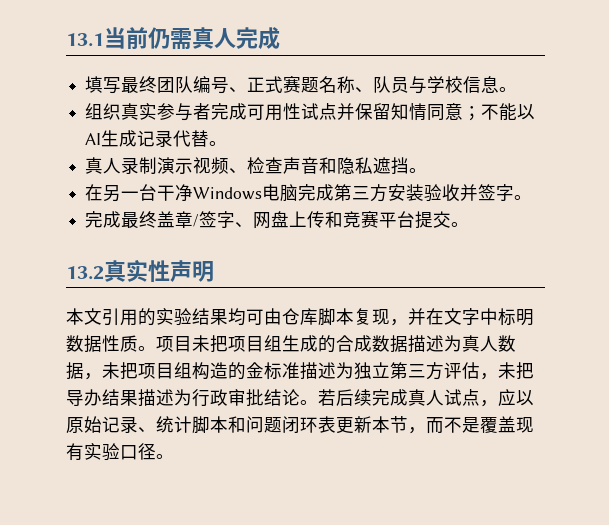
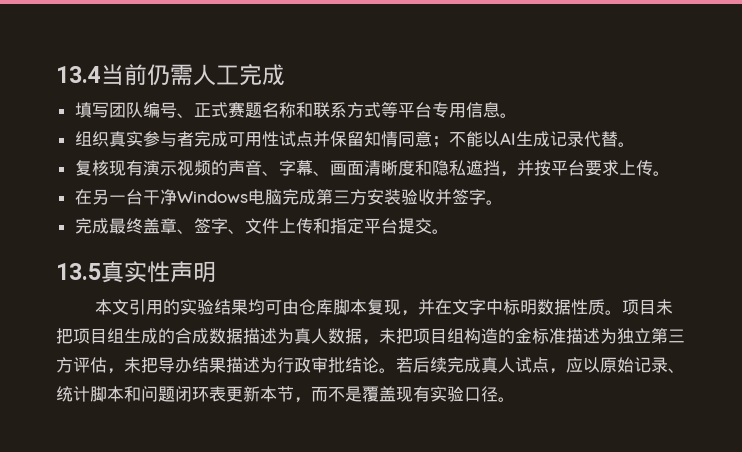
[66,33,104,47] 13.1 -> [56,66,101,83] 13.4
[192,27,236,49] 真人 -> [193,64,239,86] 人工
[121,76,158,93] 最终 -> (109, 110) none
[355,76,464,94] 、队员与学校 -> [295,102,466,118] 和联系方式等平台专用
[85,157,410,175] 真人录制演示视频、检查声音和隐私遮挡 -> [74,160,653,177] 复核现有演示视频的声音、字幕、画面清晰度和隐私遮挡，并按平台要求上传
[193,210,380,229] /签字、网盘上传和竞赛 -> [176,218,364,234] 、签字、文件上传和指定
[66,266,104,280] 13.2 -> [56,263,101,280] 13.5

